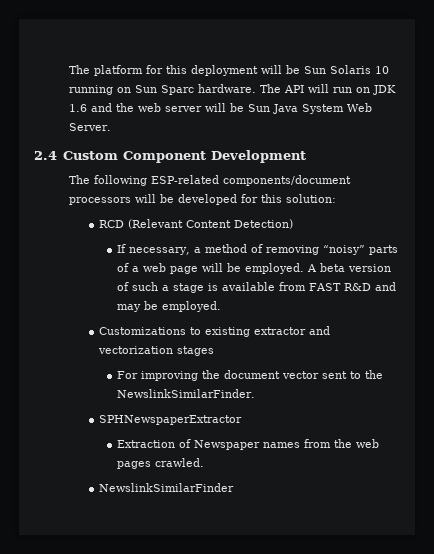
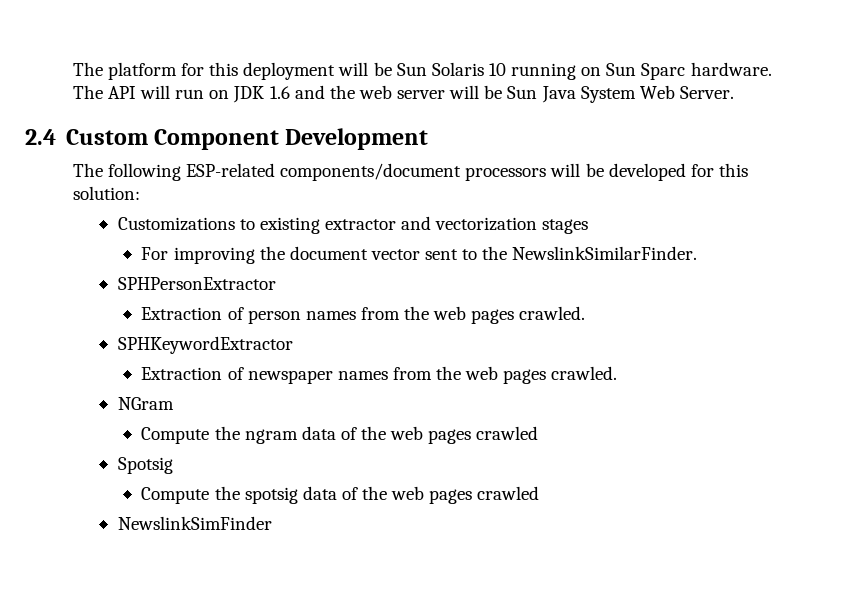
[99,219,294,229] [116,244,398,255] [116,263,391,274] [116,282,396,293] [116,301,221,312] // RCD (Relevant Content Detection) // If necessary, a method of removing “noisy” parts of a web page will be employed. A beta version of such a stage is available from FAST R&D and may be employed. -> (140, 193) none
[99,415,243,425] [116,439,379,450] [116,458,204,469] [99,483,235,492] SPHNewspaperExtractor // Extraction of Newspaper names from the web pages crawled. // NewslinkSimilarFinder -> [117,277,276,290] [141,306,586,324] [117,336,293,354] [141,366,618,384] [117,397,174,410] [141,426,539,444] [117,457,173,474] [141,486,540,504] [117,516,272,530] SPHPersonExtractor // Extraction of person names from the web pages crawled. // SPHKeywordExtractor // Extraction of newspaper names from the web pages crawled. // NGram // Compute the ngram data of the web pages crawled // Spotsig // Compute the spotsig data of the web pages crawled // NewslinkSimFinder

